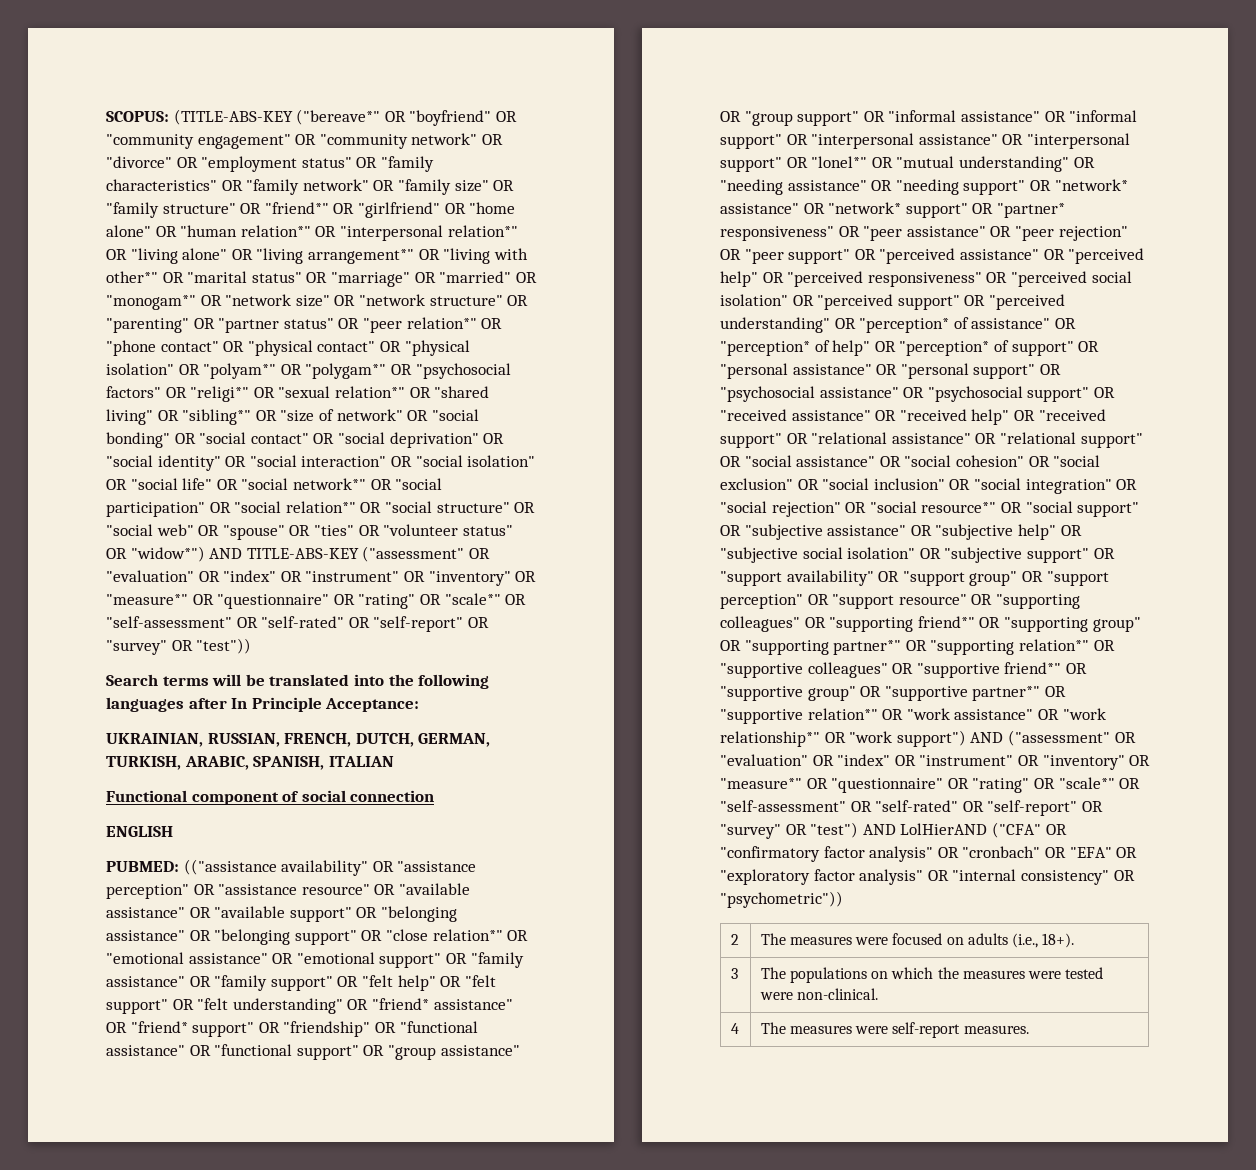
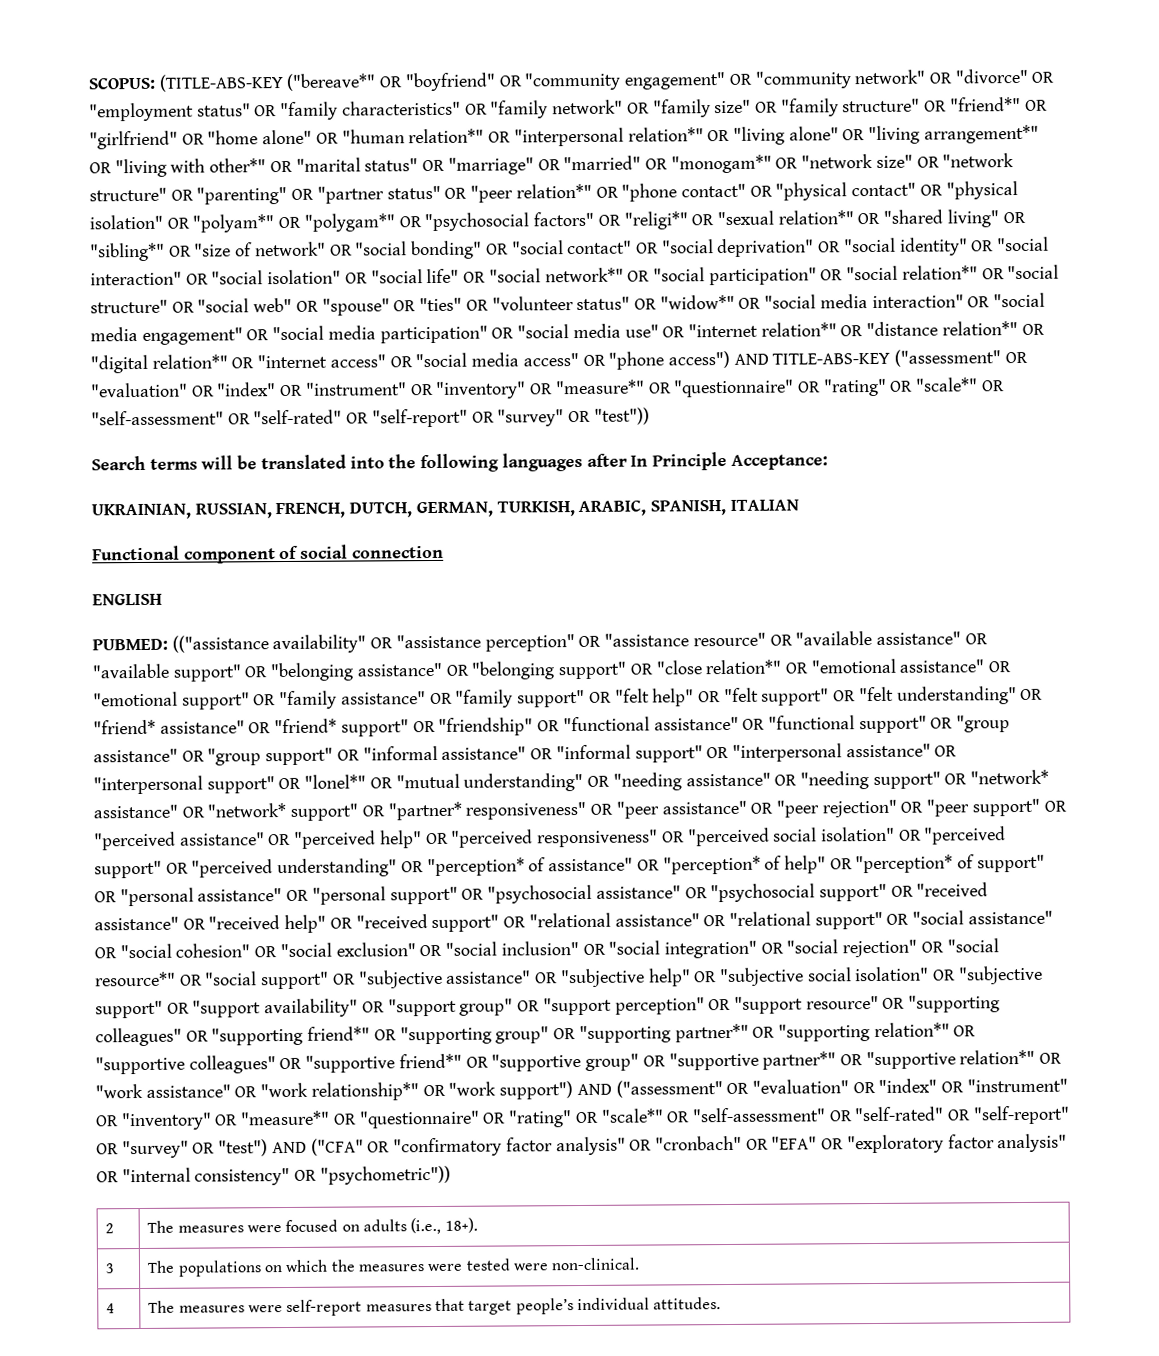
[130,546,205,562] "widow*") -> [659,292,1046,310] [90,321,1045,345] [90,350,730,374] "widow*" OR "social media interaction" OR "social media engagement" OR "social media participation" OR "social media use" OR "internet relation*" OR "distance relation*" OR "digital relation*" OR "internet access" OR "social media access" OR "phone access")
[900,823,988,835] LolHierAND -> (307, 1147) none
[963,1025,1029,1034] measures. -> [365,1297,722,1315] measures that target people’s individual attitudes.

